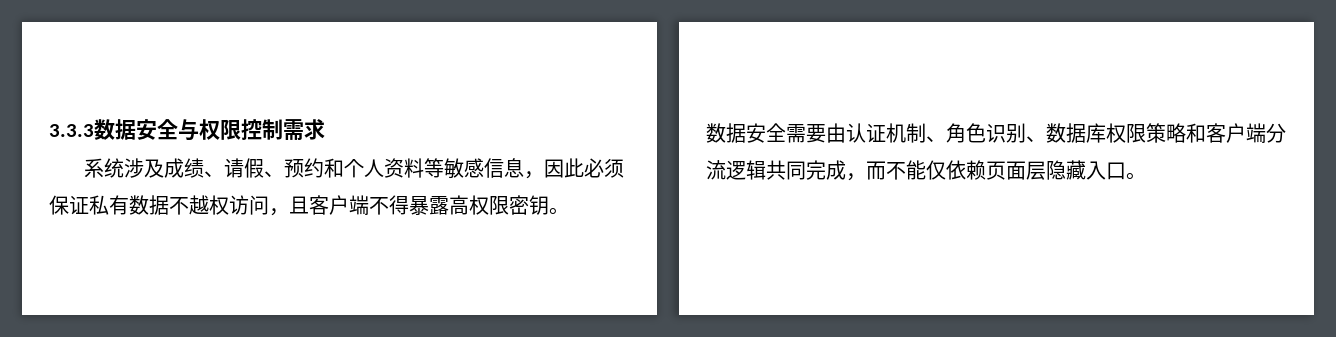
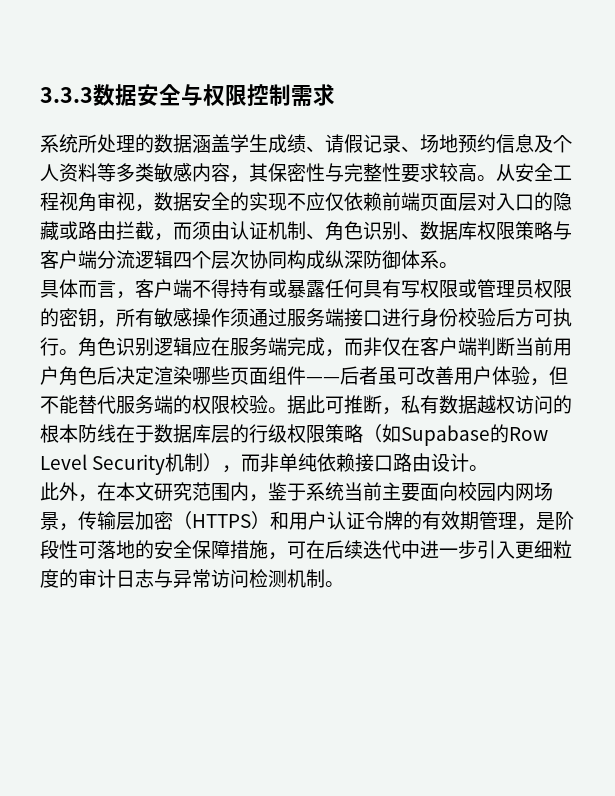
[123,158,624,179] [49,195,569,216] [706,123,826,143] 涉及成绩、请假、预约和个人资料等敏感信息，因此必须保证私有数据不越权访问，且客户端不得暴露高权限密钥。 // 数据安全需要 -> [78,134,572,153] [40,163,572,183] [40,192,572,212] [40,221,211,241] 所处理的数据涵盖学生成绩、请假记录、场地预约信息及个人资料等多类敏感内容，其保密性与完整性要求较高。从安全工程视角审视，数据安全的实现不应仅依赖前端页面层对入口的隐藏或路由拦截，而须
[1186,123,1206,143] 和 -> [553,221,572,240] 与
[766,160,1126,181] 共同完成，而不能仅依赖页面层隐藏入口 -> [173,250,458,269] [40,279,572,299] [40,308,572,328] [40,337,572,357] [40,366,568,386] [40,395,572,415] [40,424,548,446] [40,453,489,475] [40,482,553,502] [40,511,574,531] [40,540,572,560] [40,569,325,588] 四个层次协同构成纵深防御体系。 // 具体而言，客户端不得持有或暴露任何具有写权限或管理员权限的密钥，所有敏感操作须通过服务端接口进行身份校验后方可执行。角色识别逻辑应在服务端完成，而非仅在客户端判断当前用户角色后决定渲染哪些页面组件——后者虽可改善用户体验，但不能替代服务端的权限校验。据此可推断，私有数据越权访问的根本防线在于数据库层的行级权限策略（如Supabase的Row Level Security机制），而非单纯依赖接口路由设计。 // 此外，在本文研究范围内，鉴于系统当前主要面向校园内网场景，传输层加密（HTTPS）和用户认证令牌的有效期管理，是阶段性可落地的安全保障措施，可在后续迭代中进一步引入更细粒度的审计日志与异常访问检测机制

